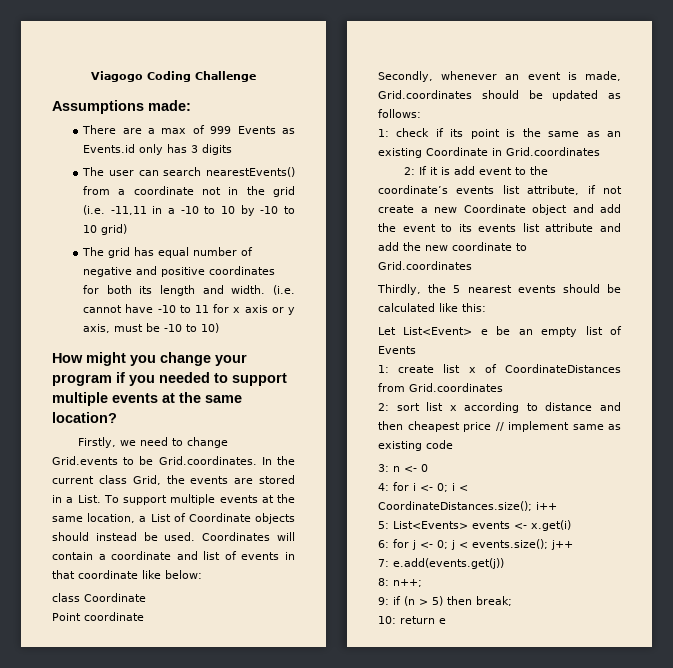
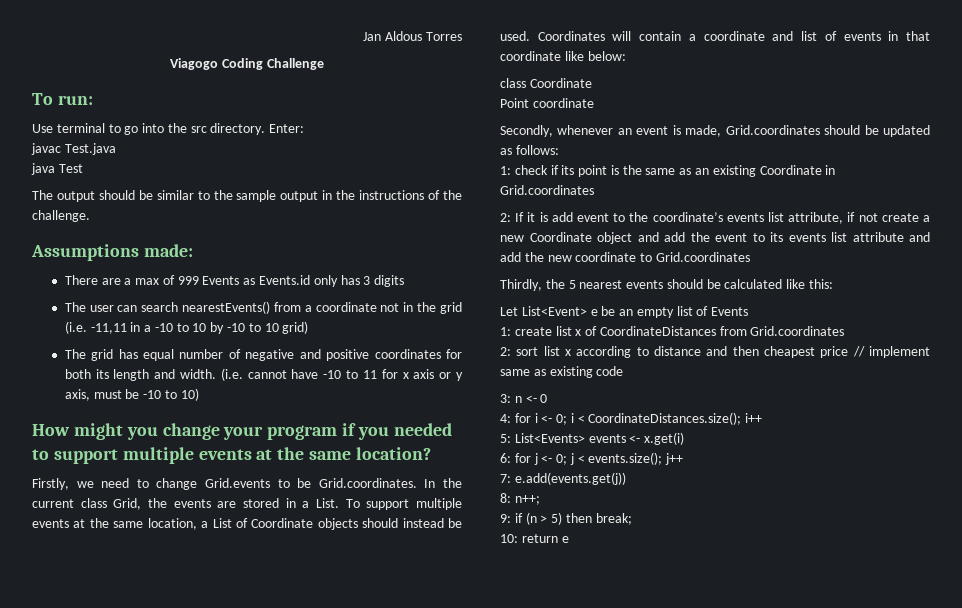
(91, 76) none -> [363,31,462,41] Jan Aldous Torres //
(256, 76) none -> [32,93,93,105] [32,123,305,135] [31,143,116,155] [31,163,83,175] [32,190,462,202] [32,210,90,222] // To run: // Use terminal to go into the src directory. Enter: // javac Test.java // java Test // The output should be similar to the sample output in the instructions of the challenge.

